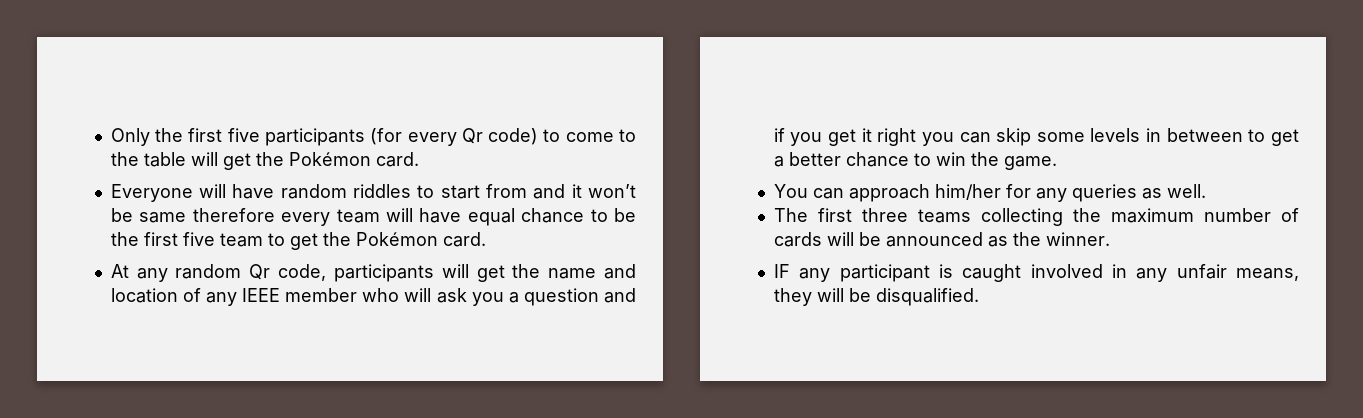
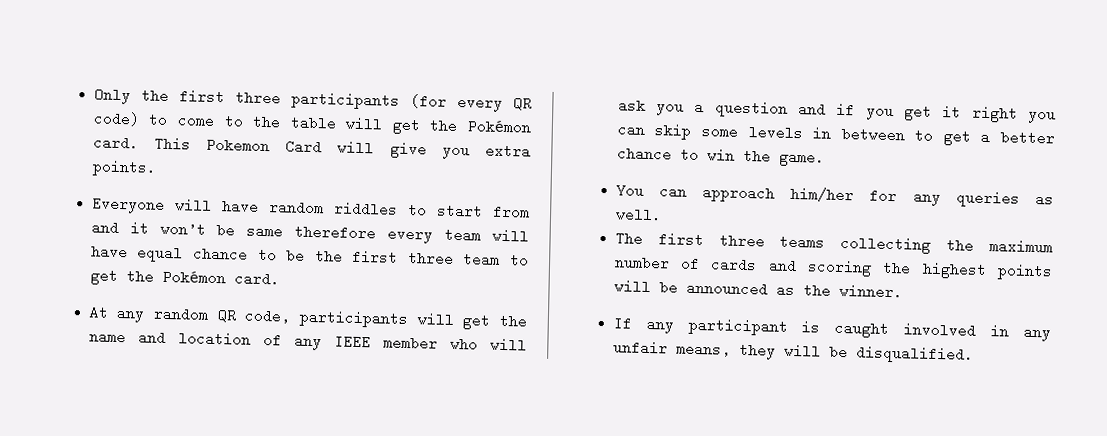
[227,128,260,142] five -> [234,90,281,106] three
[461,128,483,144] Qr -> [512,96,532,111] QR
(419, 159) none -> [153,136,532,160] [91,159,157,177] This Pokemon Card will give you extra points.
[182,232,215,246] five -> [406,250,454,266] three
[249,264,271,280] Qr -> [216,308,237,323] QR
(822, 239) none -> [767,258,1053,281] and scoring the highest points
[773,264,790,278] IF -> [612,316,632,331] If

